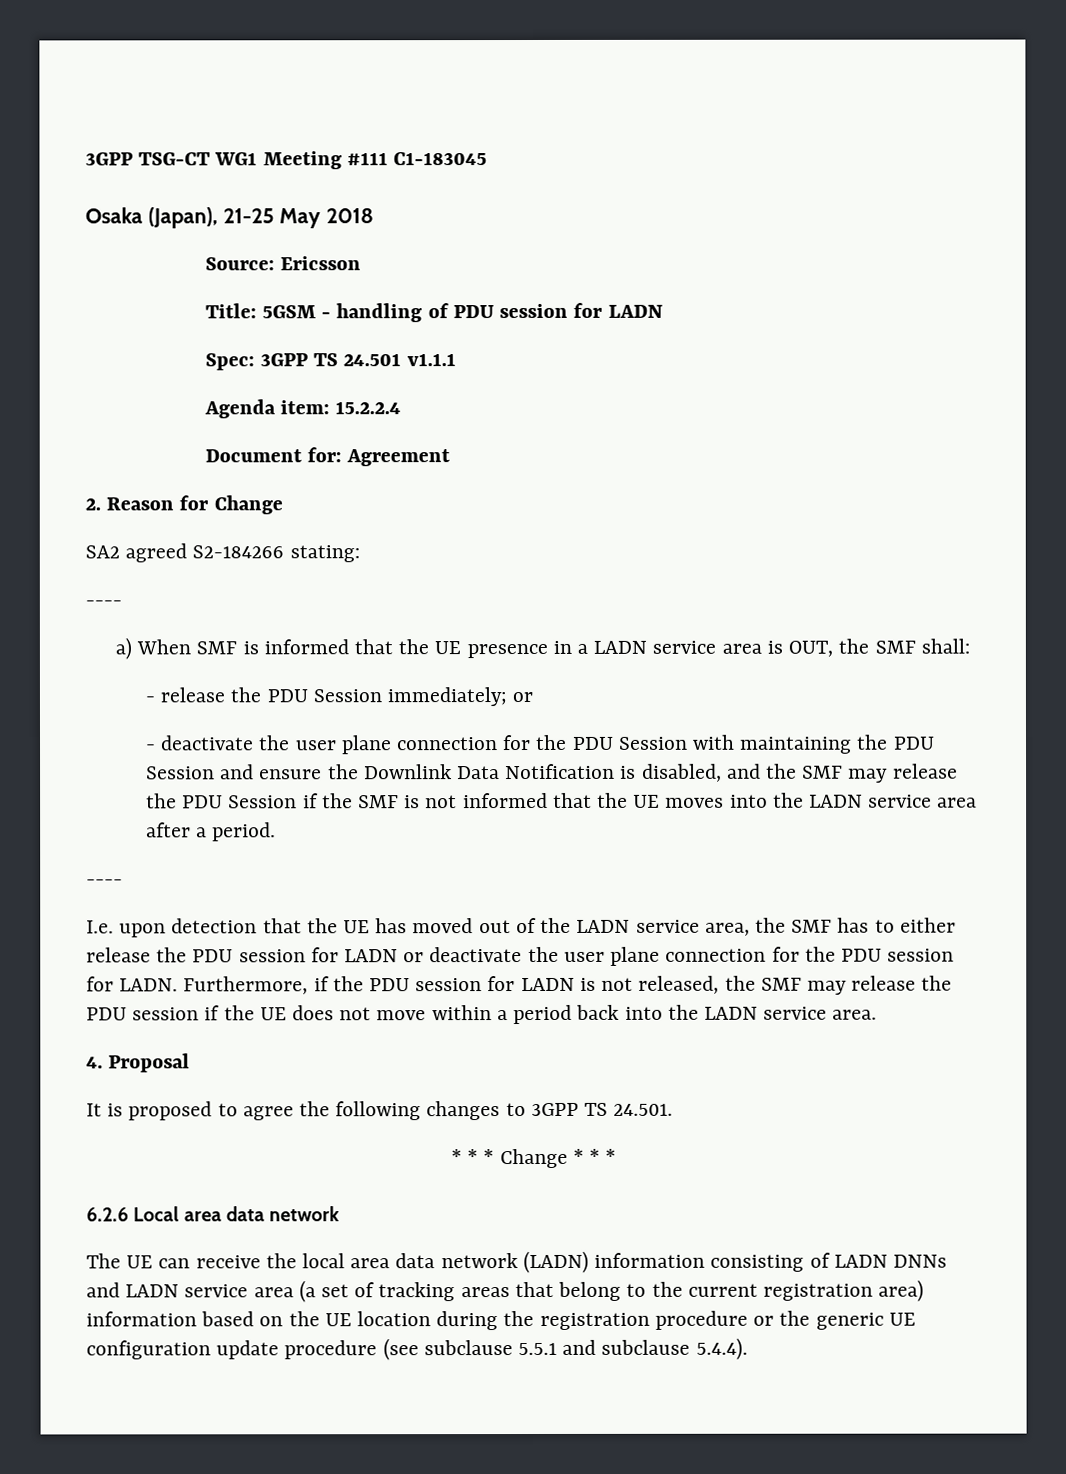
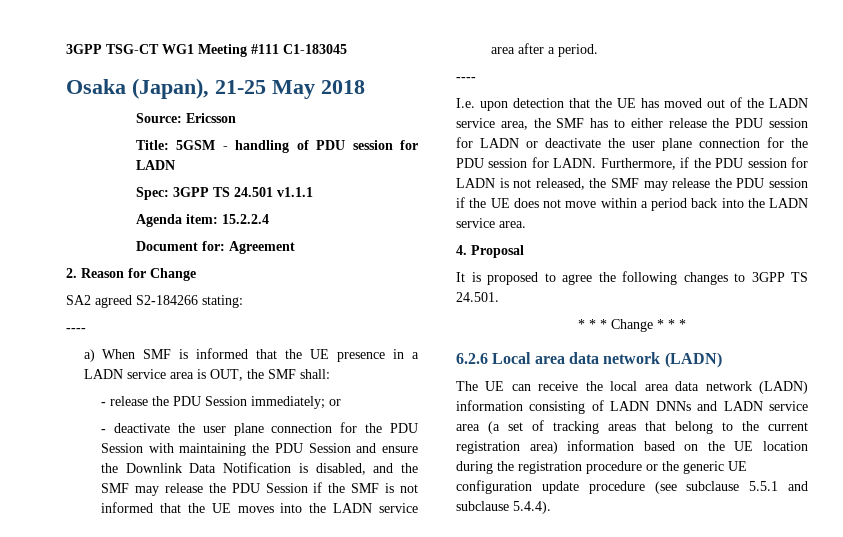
(341, 1214) none -> [664,352,722,368] (LADN)

